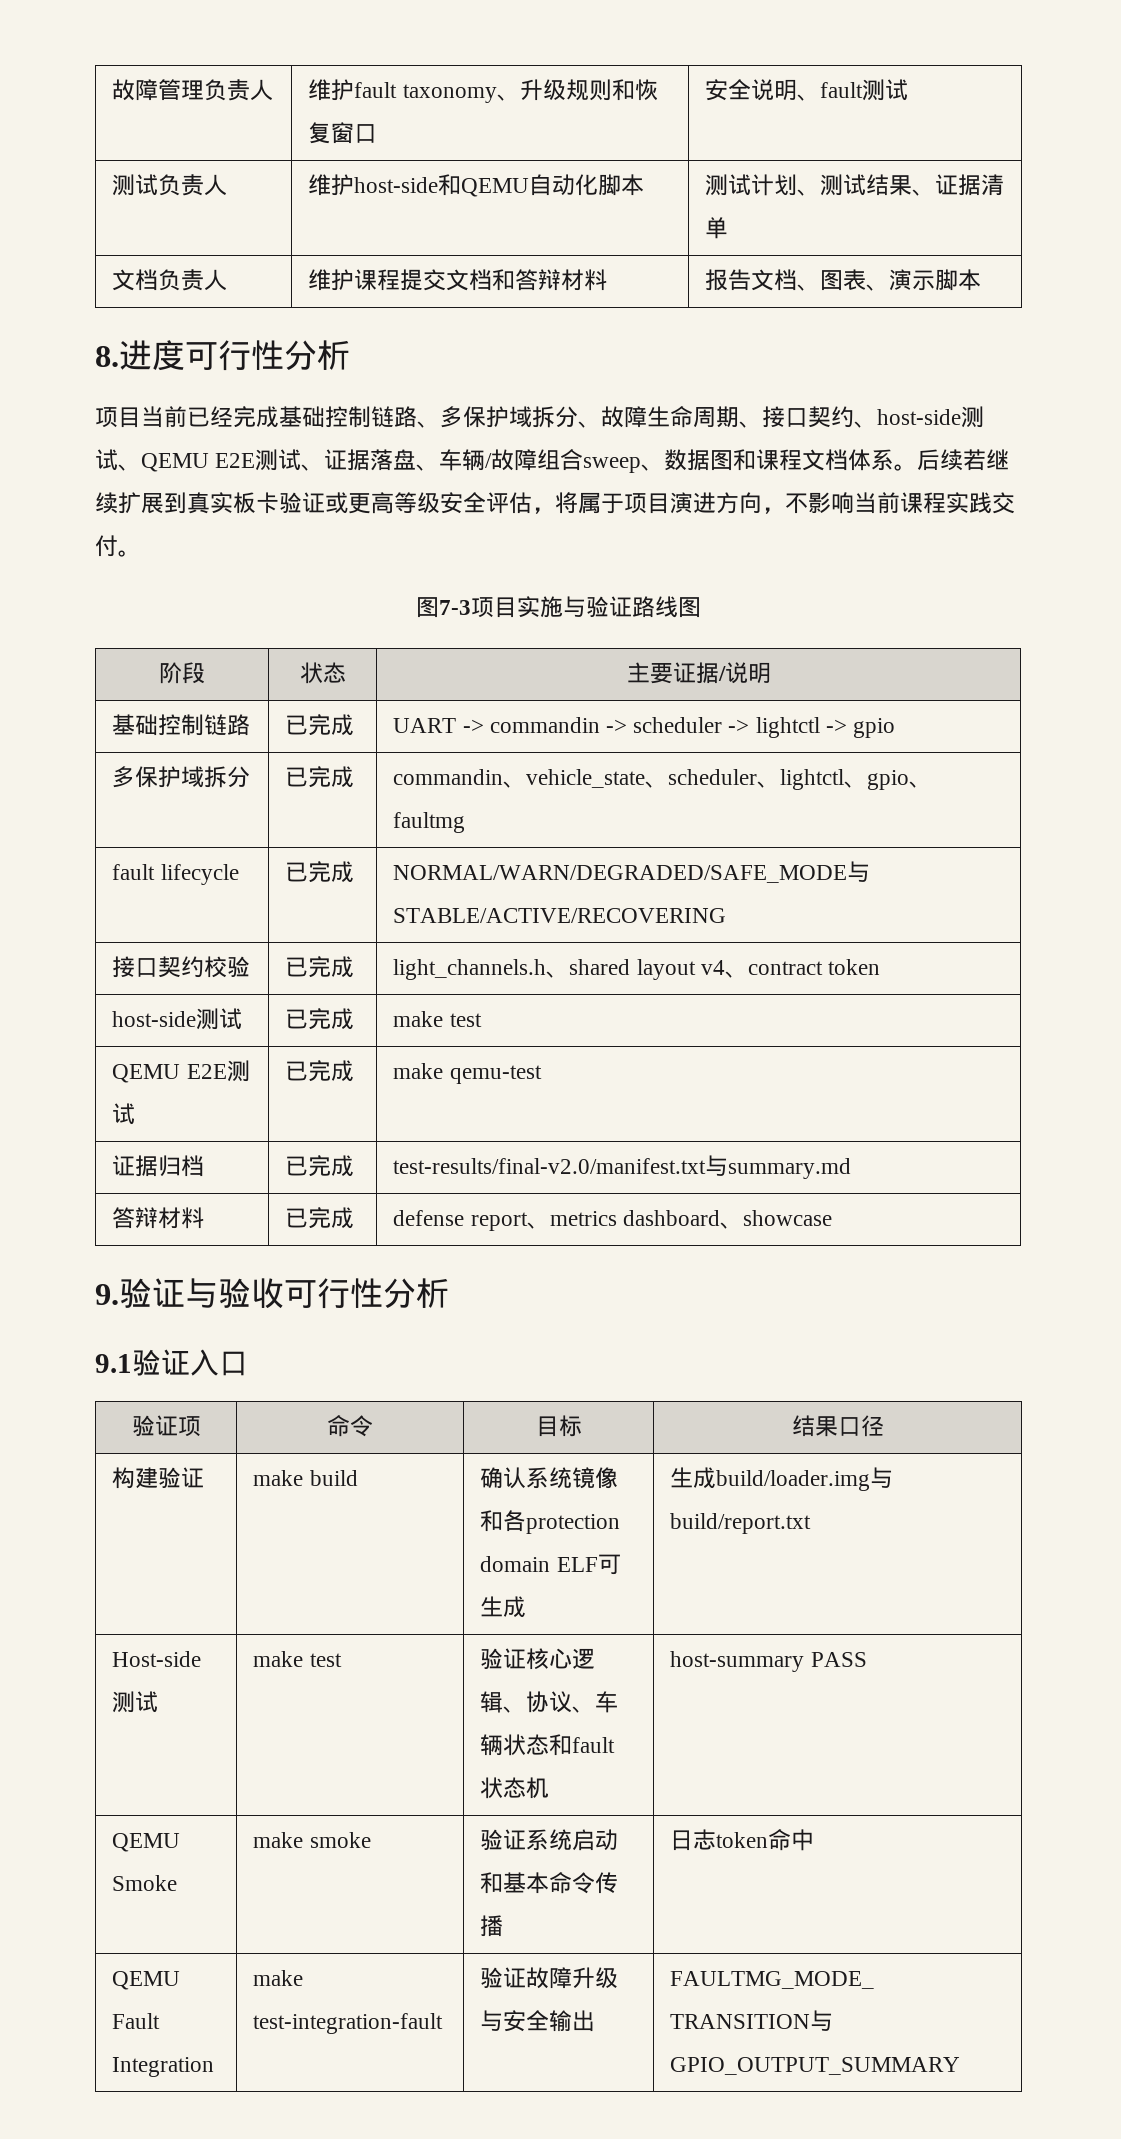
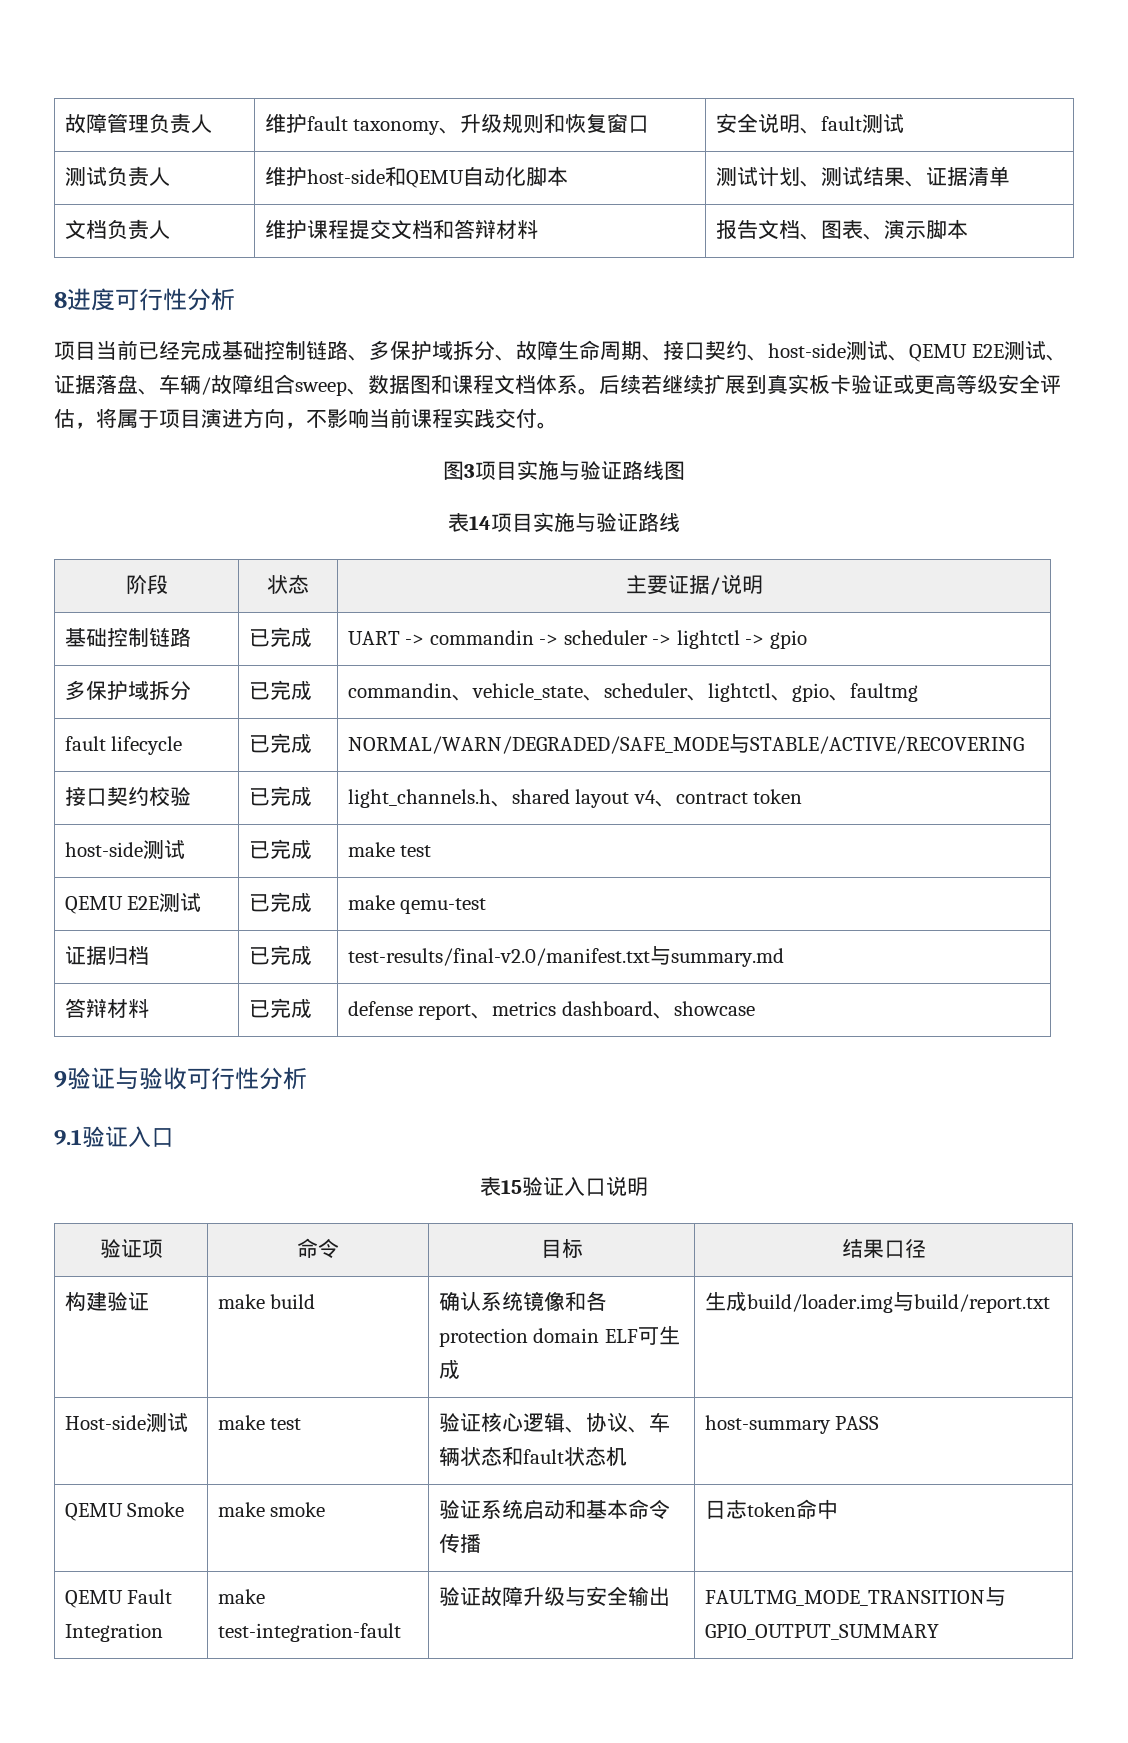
[95,346,119,367] 8. -> [54,292,67,308] 8
[439,600,471,615] 7-3 -> [464,464,475,478] 3
(701, 607) none -> [448,512,680,532] // 表14项目实施与验证路线
[95,1284,119,1305] 9. -> [54,1071,67,1088] 9
(248, 1363) none -> [480,1176,648,1196] // 表15验证入口说明

